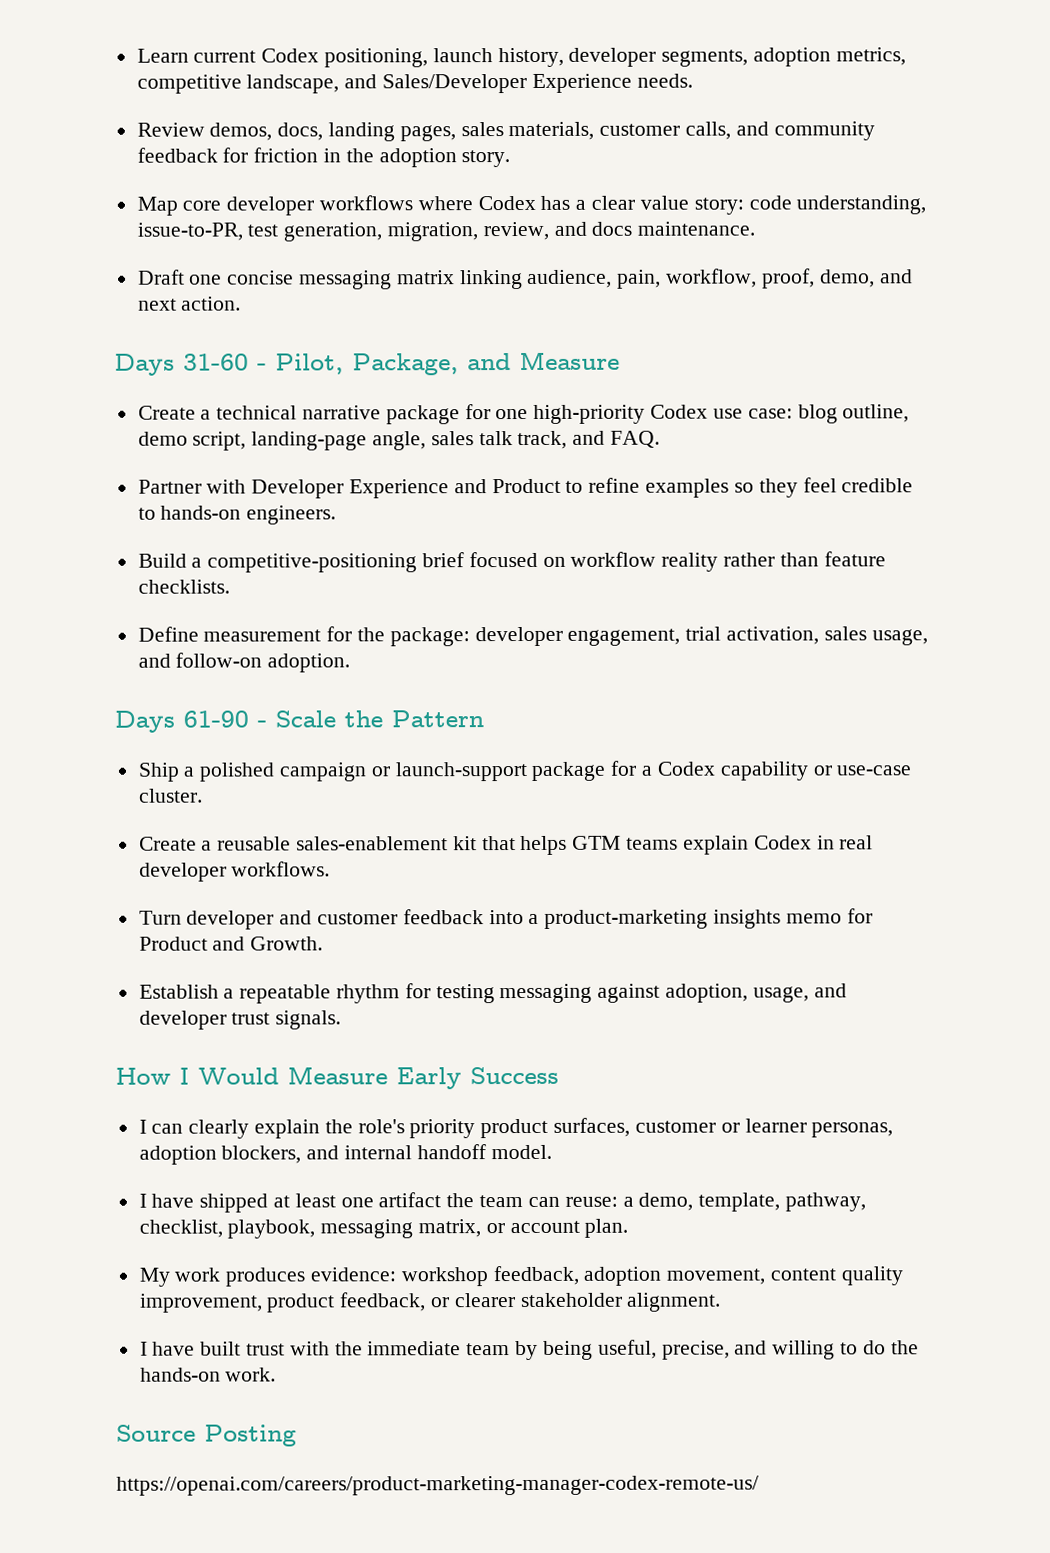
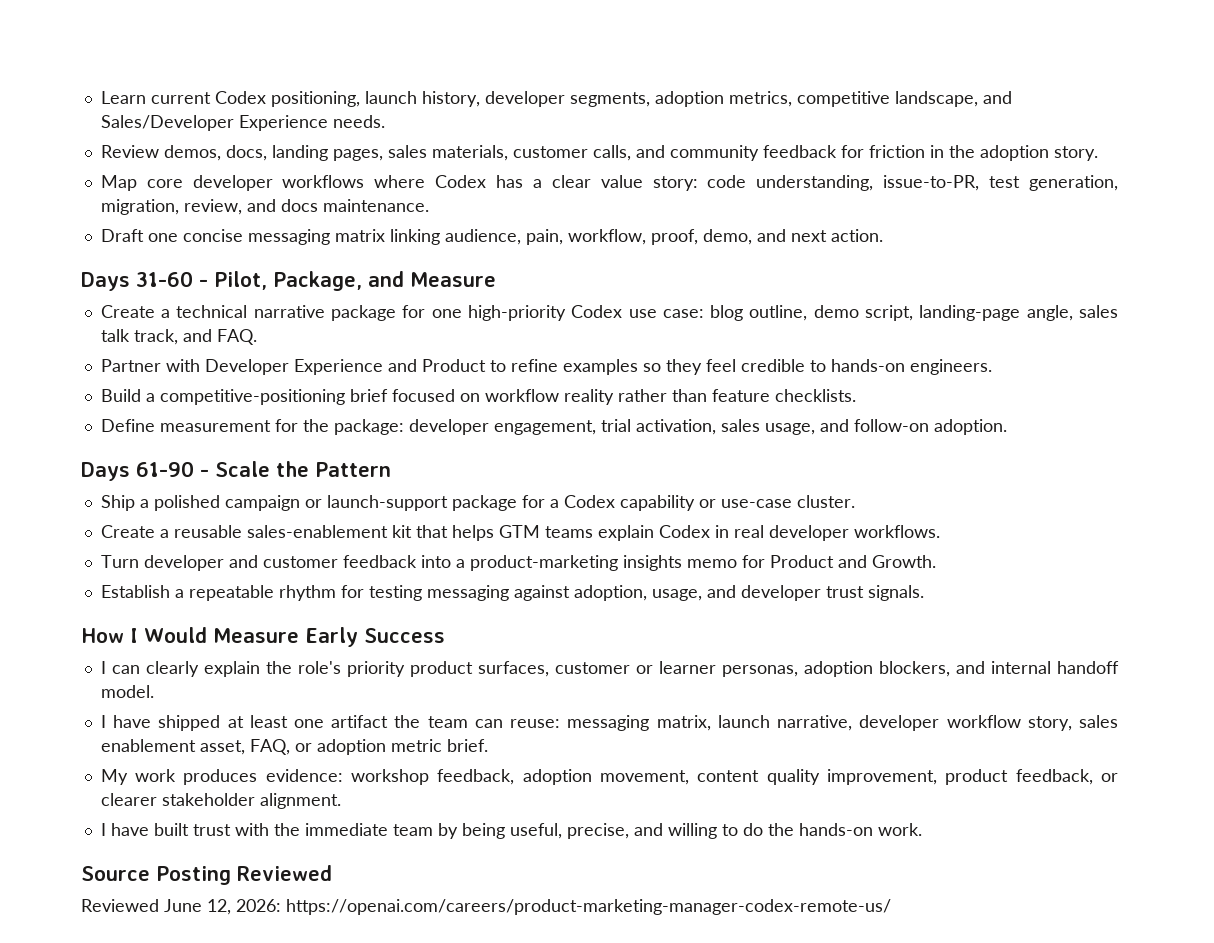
[622,1192,866,1212] [138,1218,629,1239] a demo, template, pathway, checklist, playbook, messaging matrix, or account plan. -> [567,715,1119,731] [100,739,488,755] messaging matrix, launch narrative, developer workflow story, sales enablement asset, FAQ, or adoption metric brief.
(297, 1435) // -> [237,865,332,881] [81,899,281,915] Reviewed // Reviewed June 12, 2026:

